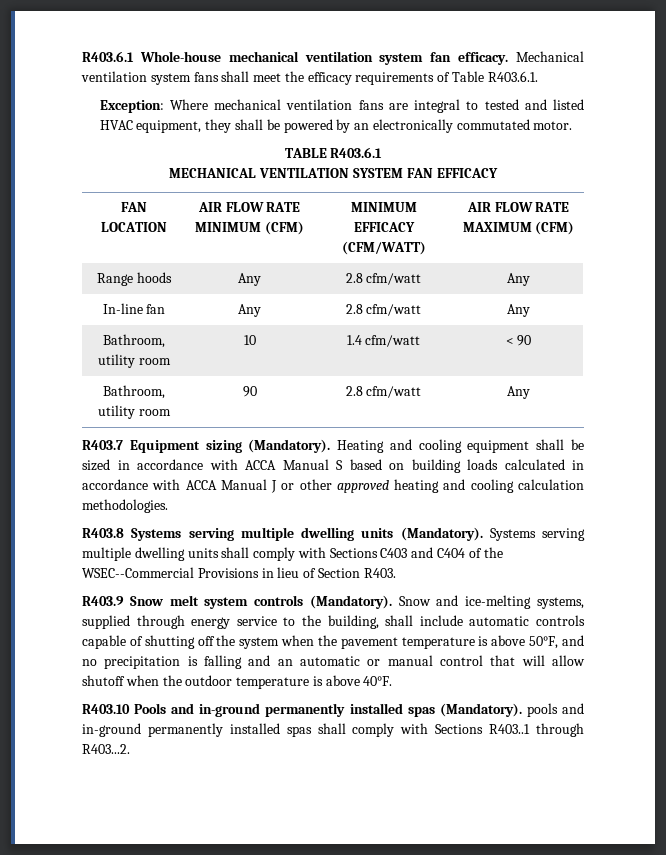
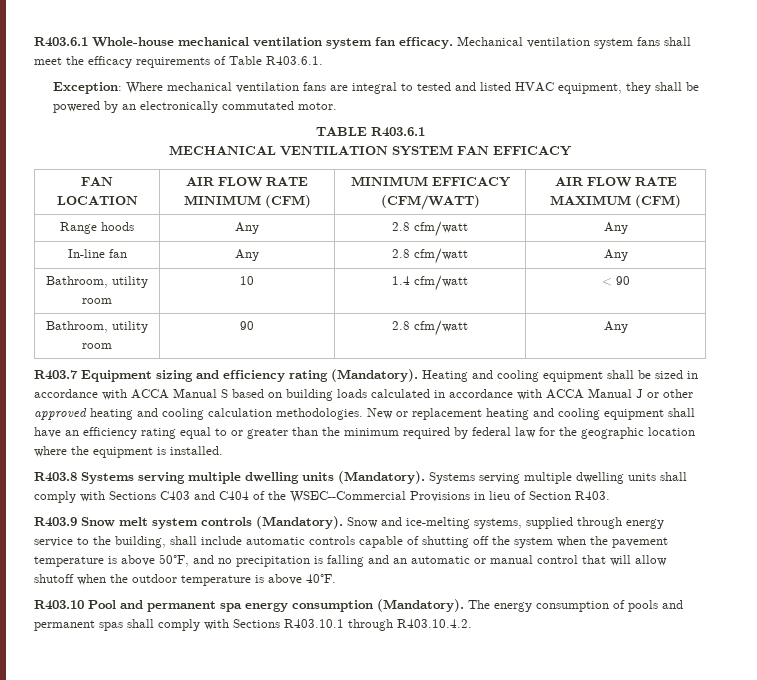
(242, 446) none -> [196,370,328,382] and efficiency rating
(168, 506) none -> [367,408,695,420] [34,427,695,439] [34,446,223,458] New or replacement heating and cooling equipment shall have an efficiency rating equal to or greater than the minimum required by federal law for the geographic location where the equipment is installed.
[134,703,584,717] [82,723,280,737] Pools and in-ground permanently installed spas (Mandatory). pools and in-ground permanently installed -> [88,599,683,612] [34,620,95,631] Pool and permanent spa energy consumption (Mandatory). The energy consumption of pools and permanent
[489,723,585,737] [82,744,130,754] R403..1 through R403...2. -> [284,619,472,631] R403.10.1 through R403.10.4.2.

